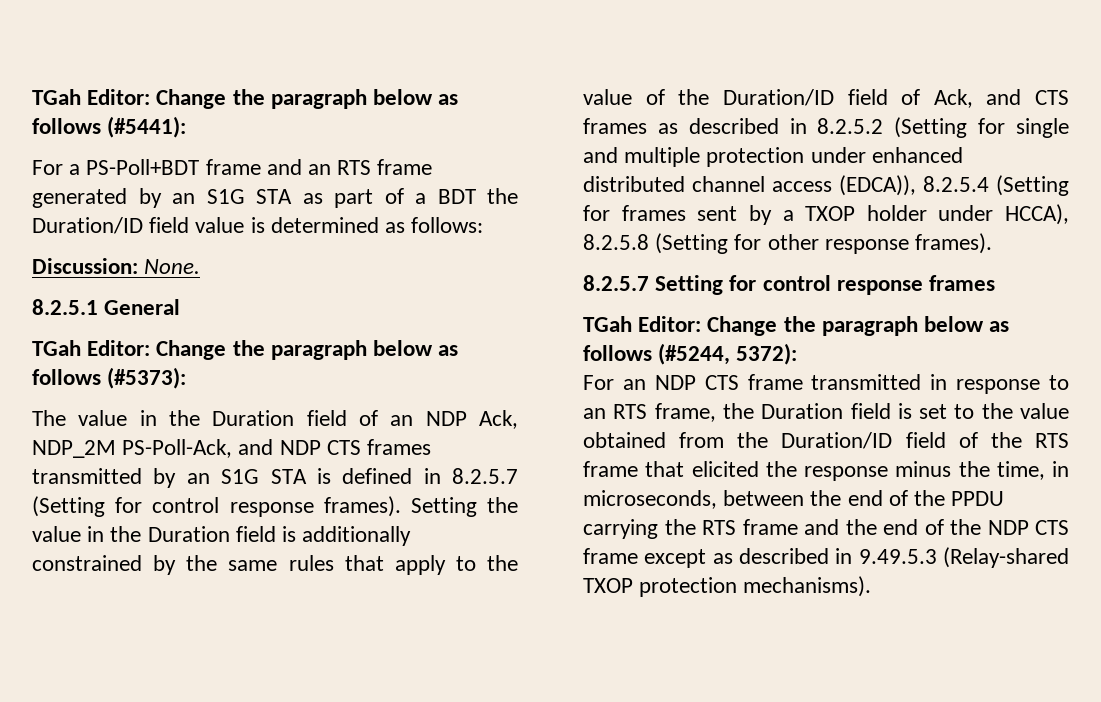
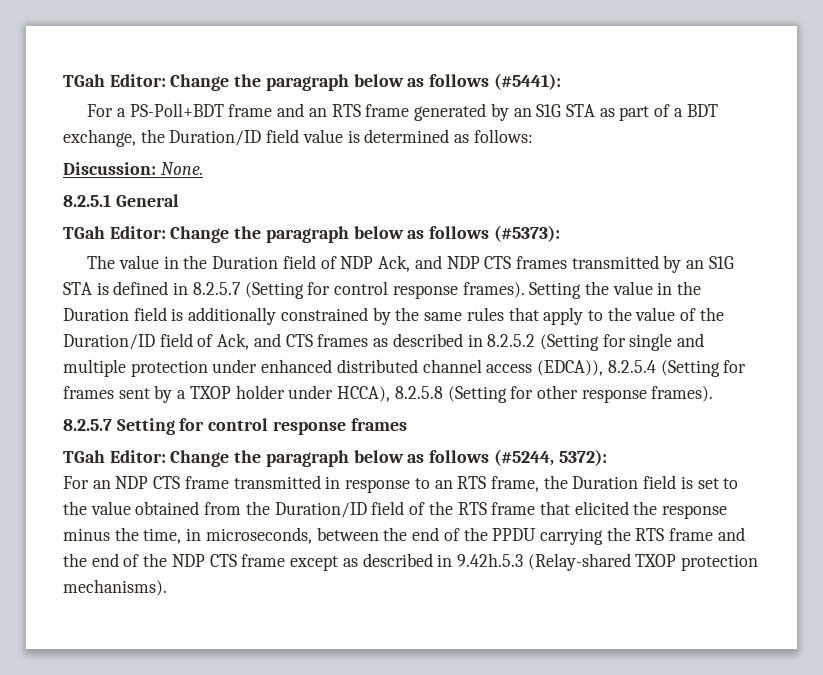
(476, 196) none -> [63,129,136,147] exchange,
[390,415,414,426] an -> (337, 262) none
[32,439,233,458] NDP_2M PS-Poll-Ack, -> (411, 263) none
[858,549,937,564] 9.49.5.3 -> [456,553,523,567] 9.42h.5.3

